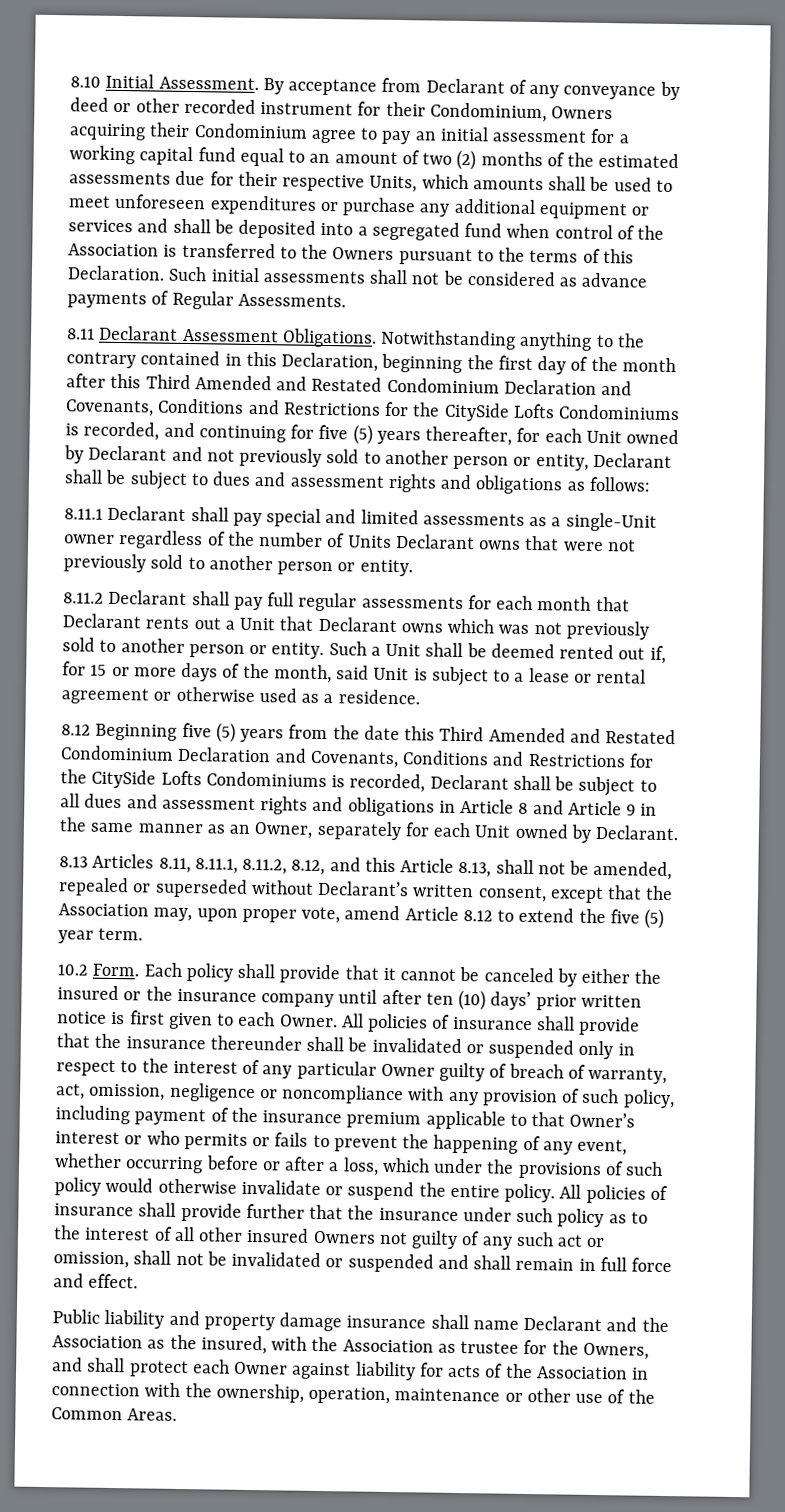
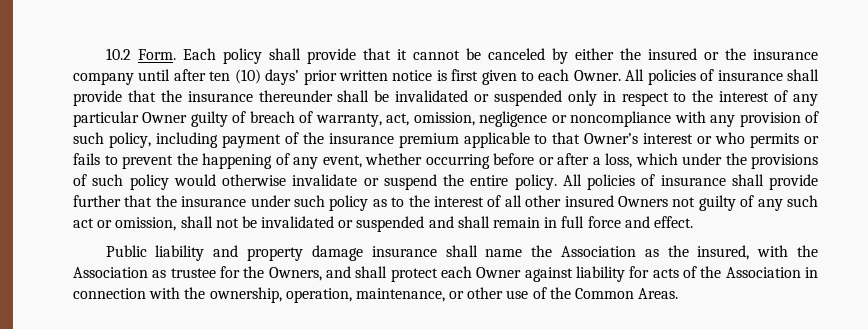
[70,73,680,101] [70,97,614,123] [69,122,630,145] [69,145,680,171] [69,170,673,193] [68,193,650,220] [68,218,665,241] [68,242,634,266] [67,265,649,288] [67,290,346,310] [67,325,645,351] [66,350,676,375] [66,373,633,396] [65,398,681,422] [65,421,680,446] [64,445,672,471] [64,469,651,495] [64,505,657,532] [64,530,636,552] [63,553,413,577] [63,589,630,612] [62,613,649,640] [62,637,666,664] [62,661,647,687] [61,686,420,705] [61,722,677,745] [60,745,654,769] [60,769,657,797] [60,793,658,817] [59,817,680,843] [59,853,673,881] [58,877,674,904] [58,903,665,929] [58,927,144,944] 8.10 Initial Assessment. By acceptance from Declarant of any conveyance by deed or other recorded instrument for their Condominium, Owners acquiring their Condominium agree to pay an initial assessment for a working capital fund equal to an amount of two (2) months of the estimated assessments due for their respective Units, which amounts shall be used to meet unforeseen expenditures or purchase any additional equipment or services and shall be deposited into a segregated fund when control of the Association is transferred to the Owners pursuant to the terms of this Declaration. Such initial assessments shall not be considered as advance payments of Regular Assessments. // 8.11 Declarant Assessment Obligations. Notwithstanding anything to the contrary contained in this Declaration, beginning the first day of the month after this Third Amended and Restated Condominium Declaration and Covenants, Conditions and Restrictions for the CitySide Lofts Condominiums is recorded, and continuing for five (5) years thereafter, for each Unit owned by Declarant and not previously sold to another person or entity, Declarant shall be subject to dues and assessment rights and obligations as follows: // 8.11.1 Declarant shall pay special and limited assessments as a single-Unit owner regardless of the number of Units Declarant owns that were not previously sold to another person or entity. // 8.11.2 Declarant shall pay full regular assessments for each month that Declarant rents out a Unit that Declarant owns which was not previously sold to another person or entity. Such a Unit shall be deemed rented out if, for 15 or more days of the month, said Unit is subject to a lease or rental agreement or otherwise used as a residence. // 8.12 Beginning five (5) years from the date this Third Amended and Restated Condominium Declaration and Covenants, Conditions and Restrictions for the CitySide Lofts Condominiums is recorded, Declarant shall be subject to all dues and assessment rights and obligations in Article 8 and Article 9 in the same manner as an Owner, separately for each Unit owned by Declarant. // 8.13 Articles 8.11, 8.11.1, 8.11.2, 8.12, and this Article 8.13, shall not be amended, repealed or superseded without Declarant’s written consent, except that the Association may, upon proper vote, amend Article 8.12 to extend the five (5) year term. // -> (105, 54) none
[523,1315,638,1332] Declarant and -> (523, 253) none
[394,1388,501,1402] maintenance -> [355,288,445,302] maintenance,

